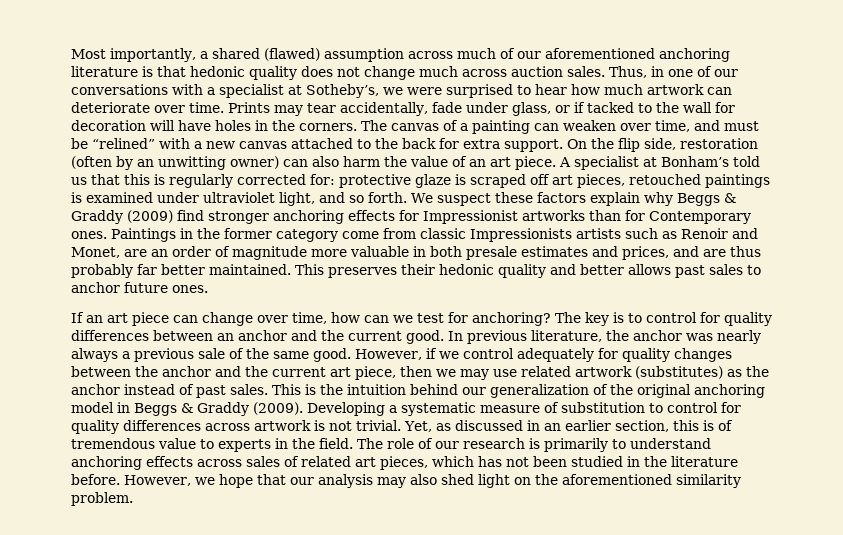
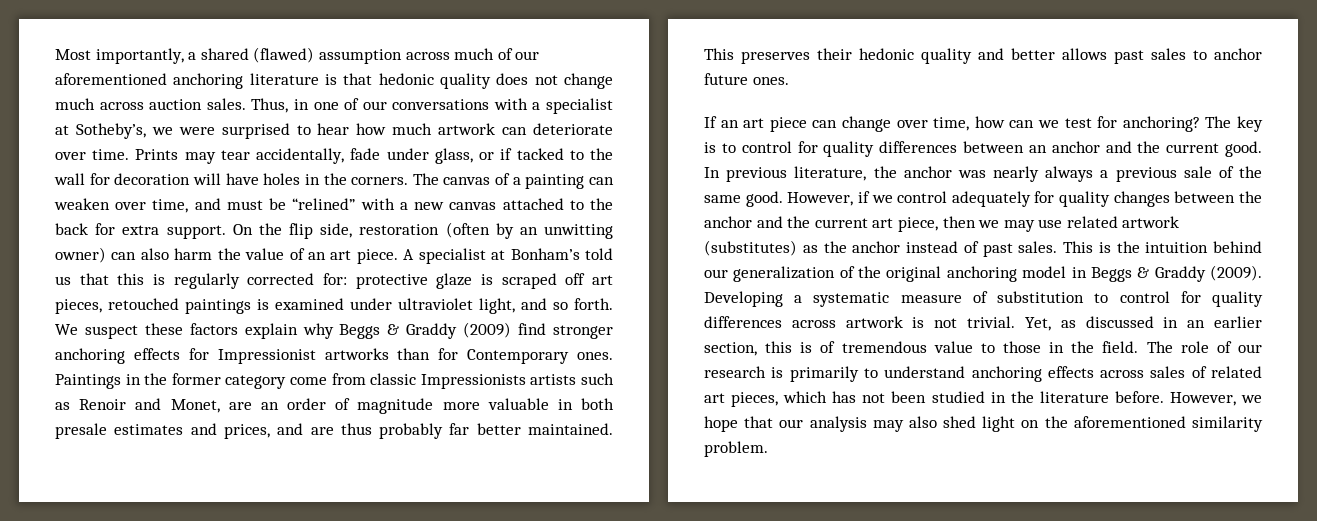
[218,439,271,452] experts -> [1003,341,1041,353] those

